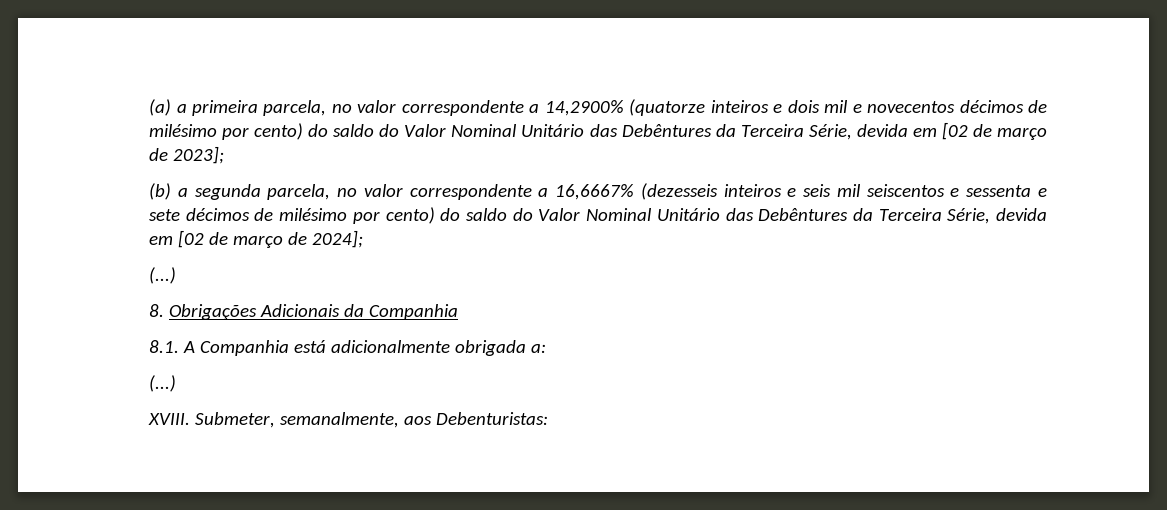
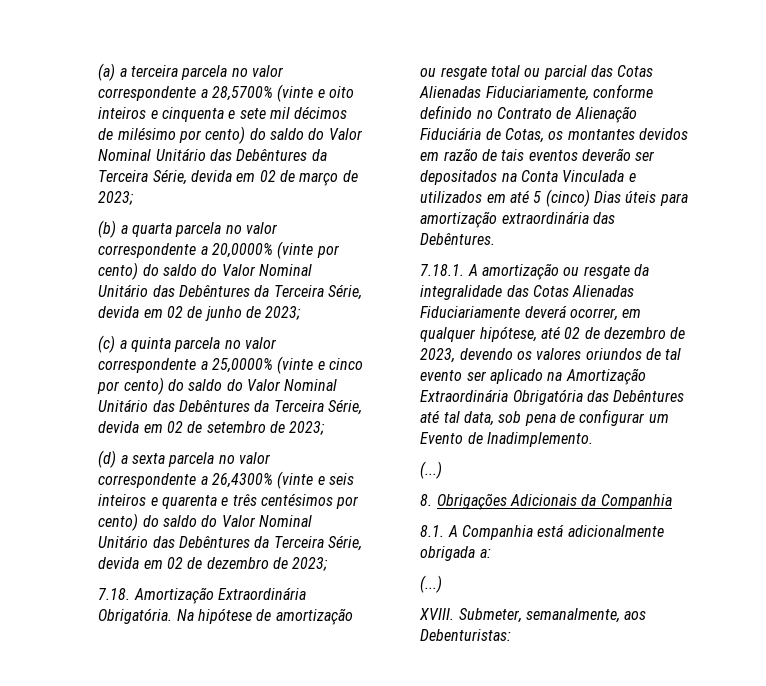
[192,99,956,116] primeira parcela, no valor correspondente a 14,2900% (quatorze inteiros e dois mil e novecentos -> [131,65,284,80] [98,84,354,102] [98,107,290,122] terceira parcela no valor correspondente a 28,5700% (vinte e oito inteiros e cinquenta e sete mil
[941,122,1047,140] [149,146,225,164] [02 de março de 2023]; -> [259,170,358,186] [98,191,135,205] 02 de março de 2023;
[194,183,1048,200] [149,208,348,221] segunda parcela, no valor correspondente a 16,6667% (dezesseis inteiros e seis mil seiscentos e sessenta e sete décimos de milésimo -> [132,222,278,237] [98,241,314,259] quarta parcela no valor correspondente a 20,0000% (vinte
[178,230,364,248] [02 de março de 2024]; -> [167,306,302,321] [98,335,277,353] [98,356,363,374] [97,377,338,395] [98,399,362,415] [98,421,326,435] [98,450,271,468] [98,471,354,489] [98,493,360,509] [98,513,312,531] [98,535,362,551] [98,557,329,571] [98,587,307,604] [98,608,353,625] [420,65,654,80] [419,84,654,101] [420,105,637,123] [420,127,688,143] [420,148,656,161] [420,170,636,185] [420,189,688,207] [420,211,616,228] [420,233,496,245] [420,263,649,280] [420,285,635,300] [420,305,642,321] [420,326,686,342] [420,348,682,363] [420,368,646,385] [420,389,685,405] [420,409,669,426] [420,432,594,447] 02 de junho de 2023; // (c) a quinta parcela no valor correspondente a 25,0000% (vinte e cinco por cento) do saldo do Valor Nominal Unitário das Debêntures da Terceira Série, devida em 02 de setembro de 2023; // (d) a sexta parcela no valor correspondente a 26,4300% (vinte e seis inteiros e quarenta e três centésimos por cento) do saldo do Valor Nominal Unitário das Debêntures da Terceira Série, devida em 02 de dezembro de 2023; // 7.18. Amortização Extraordinária Obrigatória. Na hipótese de amortização ou resgate total ou parcial das Cotas Alienadas Fiduciariamente, conforme definido no Contrato de Alienação Fiduciária de Cotas, os montantes devidos em razão de tais eventos deverão ser depositados na Conta Vinculada e utilizados em até 5 (cinco) Dias úteis para amortização extraordinária das Debêntures. // 7.18.1. A amortização ou resgate da integralidade das Cotas Alienadas Fiduciariamente deverá ocorrer, em qualquer hipótese, até 02 de dezembro de 2023, devendo os valores oriundos de tal evento ser aplicado na Amortização Extraordinária Obrigatória das Debêntures até tal data, sob pena de configurar um Evento de Inadimplemento.

